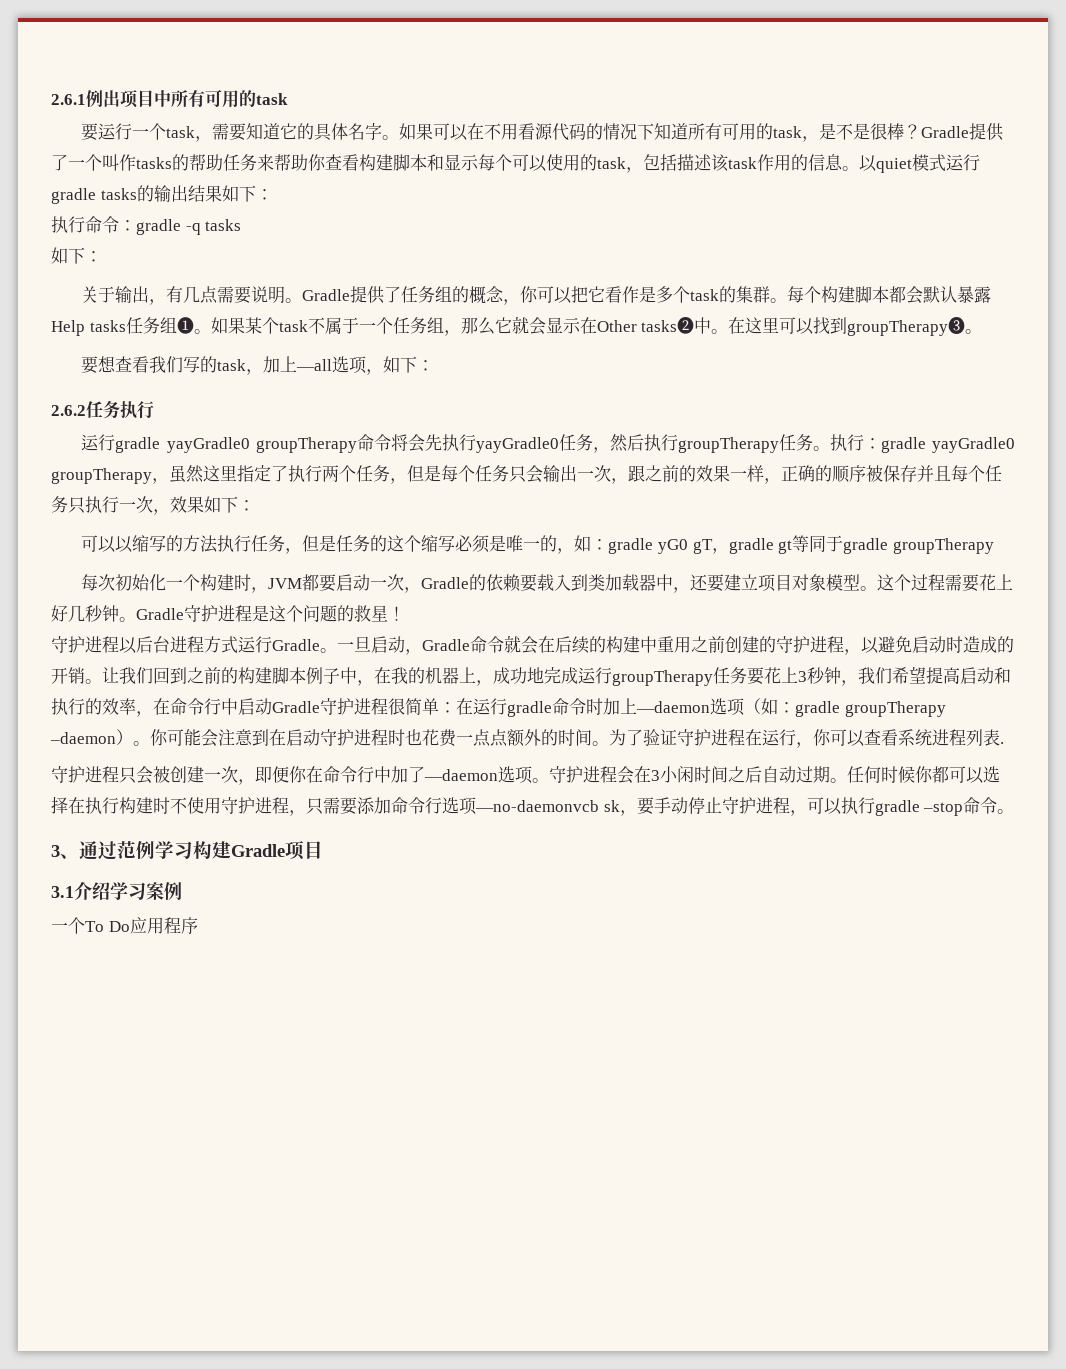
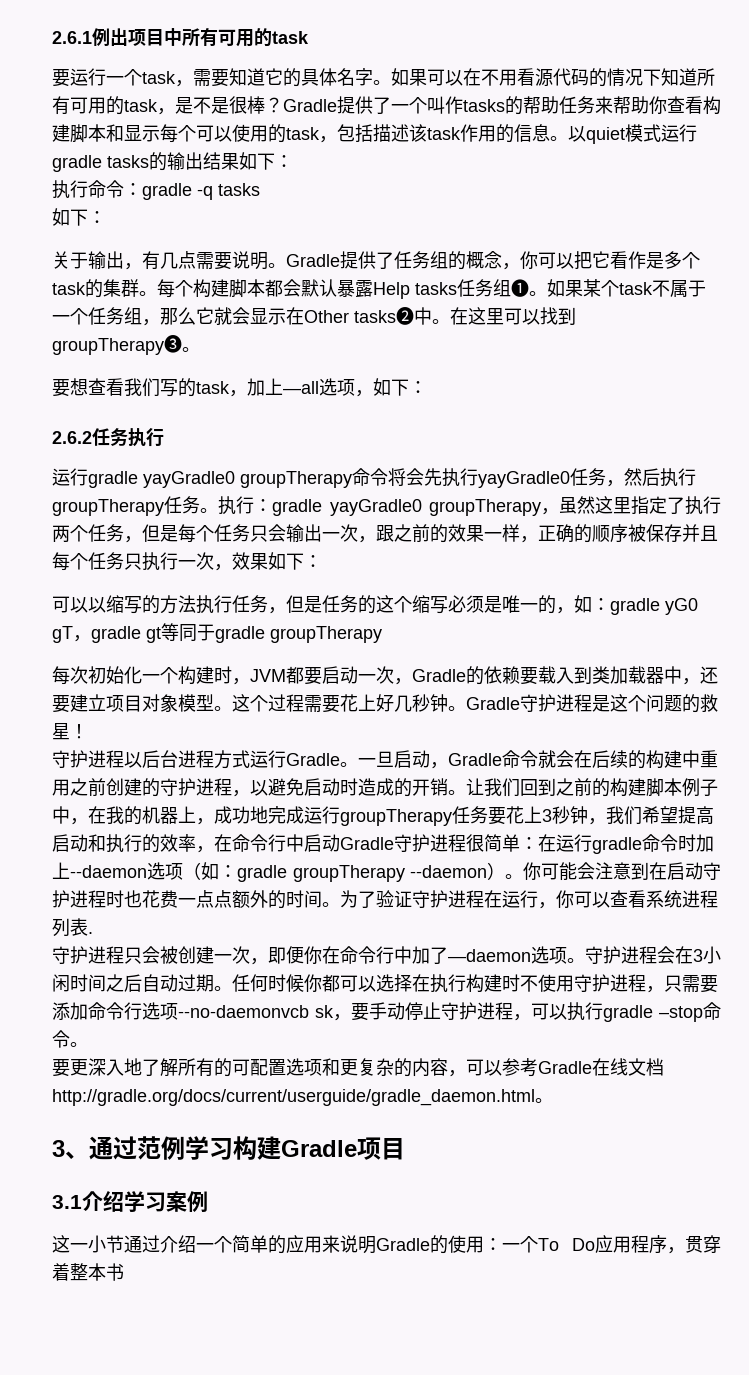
[636,701,710,713] —daemon -> [70,865,147,878] --daemon
[50,732,116,744] –daemon -> [410,865,487,878] --daemon
[475,800,599,812] —no-daemonvcb -> [178,1005,309,1018] --no-daemonvcb
(1015, 811) none -> [52,1058,664,1077] [52,1089,553,1106] // 要更深入地了解所有的可配置选项和更复杂的内容，可以参考Gradle在线文档http://gradle.org/docs/current/userguide/gradle_daemon.html。
(182, 891) none -> [52,1235,502,1254] 这一小节通过介绍一个简单的应用来说明Gradle的使用：
(198, 925) none -> [667,1235,721,1254] [52,1263,124,1281] ，贯穿着整本书

